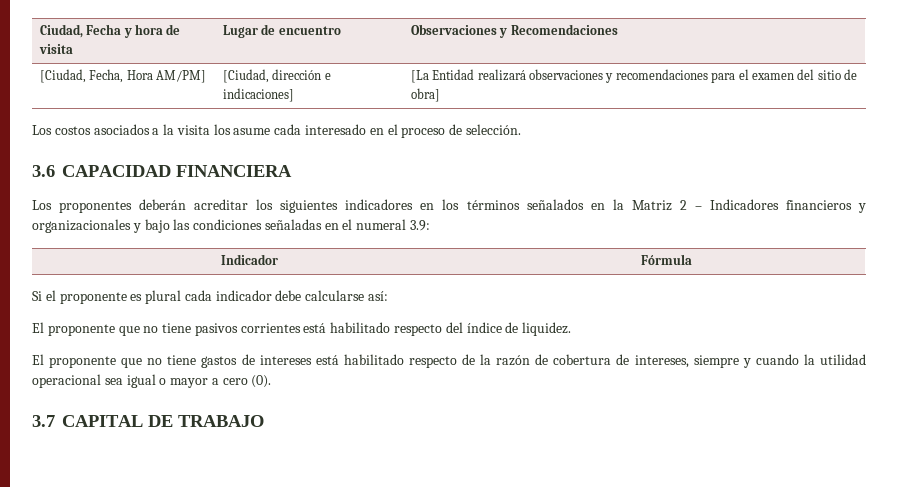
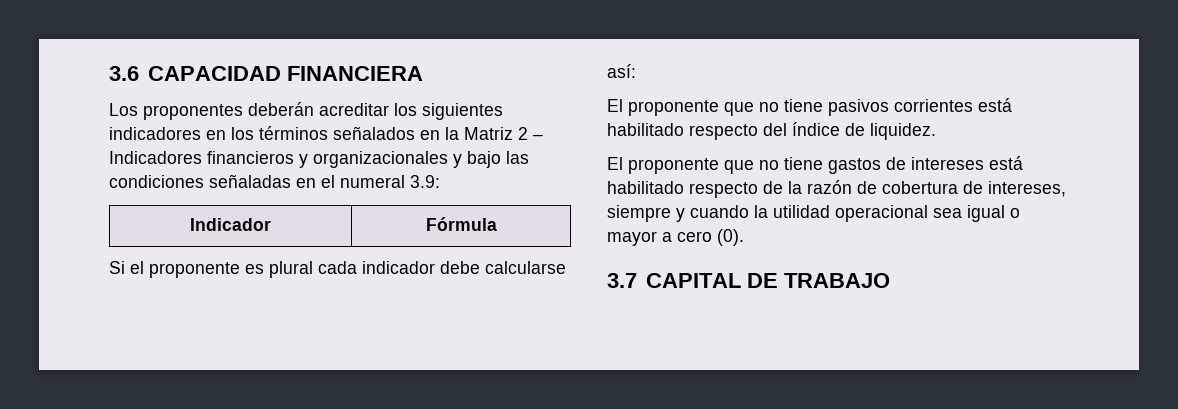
[39,24,181,38] [38,44,73,54] [222,24,341,38] [410,24,618,38] [39,69,207,83] [222,69,331,83] [222,88,294,102] [410,69,858,83] [410,88,440,102] [32,124,521,138] Ciudad, Fecha y hora de visita | Lugar de encuentro | Observaciones y Recomendaciones // [Ciudad, Fecha, Hora AM/PM] | [Ciudad, dirección e indicaciones] | [La Entidad realizará observaciones y recomendaciones para el examen del sitio de obra] // Los costos asociados a la visita los asume cada interesado en el proceso de selección. // -> (109, 73) none

